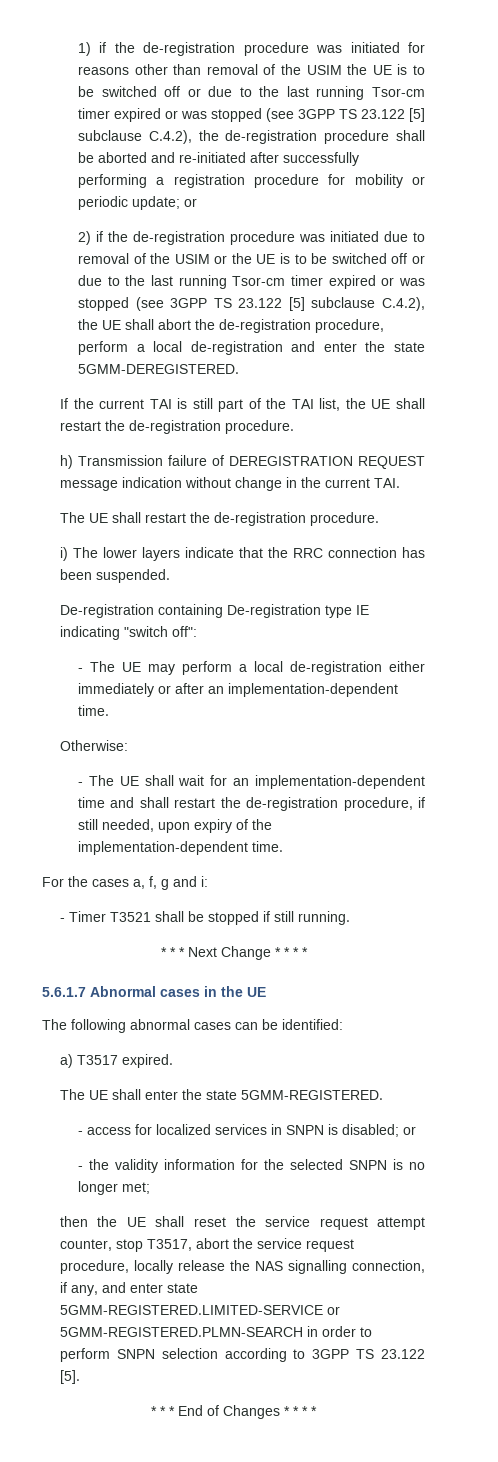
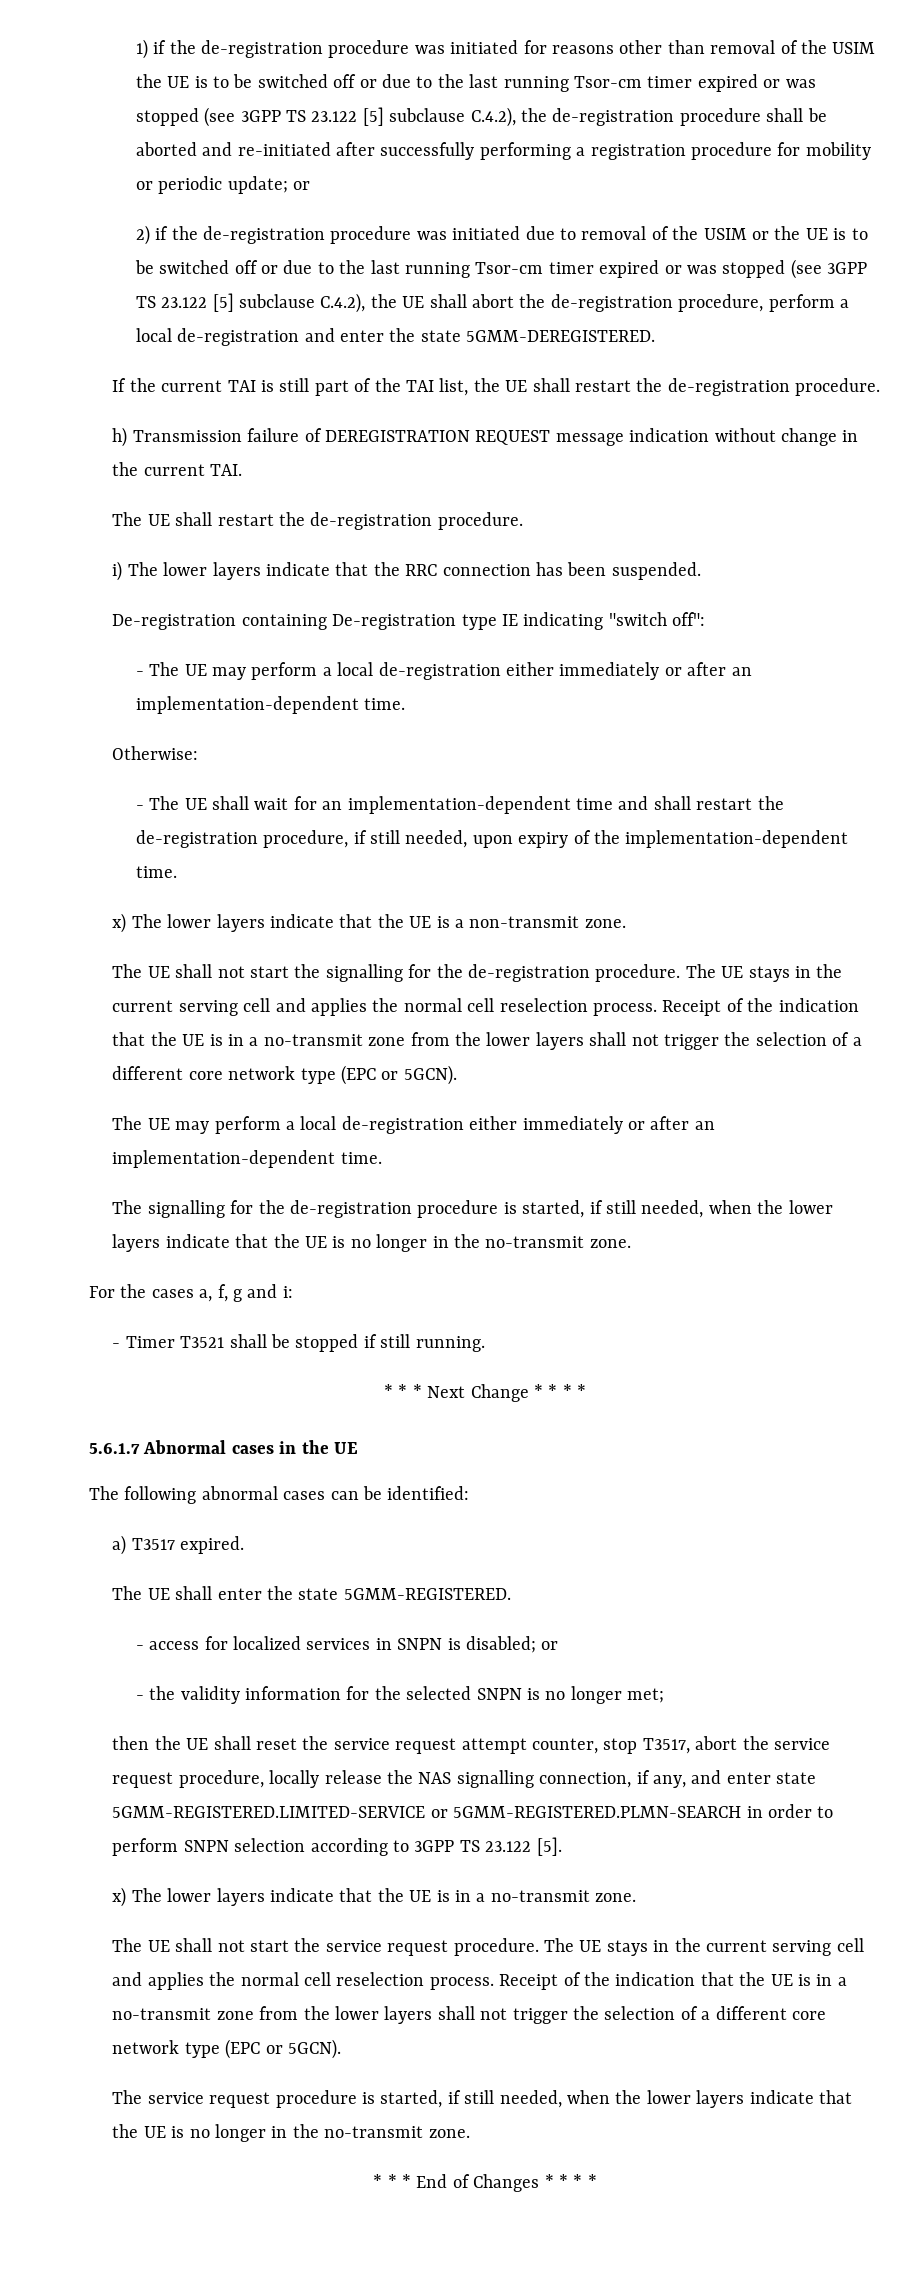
(283, 846) none -> [112,913,626,933] [112,964,843,982] [112,998,859,1016] [112,1032,862,1050] [112,1065,457,1085] [112,1116,715,1134] [112,1150,382,1168] [112,1200,833,1218] [112,1234,631,1252] // x) The lower layers indicate that the UE is a non-transmit zone. // The UE shall not start the signalling for the de-registration procedure. The UE stays in the current serving cell and applies the normal cell reselection process. Receipt of the indication that the UE is in a no-transmit zone from the lower layers shall not trigger the selection of a different core network type (EPC or 5GCN). // The UE may perform a local de-registration either immediately or after an implementation-dependent time. // The signalling for the de-registration procedure is started, if still needed, when the lower layers indicate that the UE is no longer in the no-transmit zone.
(80, 1377) none -> [112,1887,637,1907] [112,1938,864,1956] [112,1972,847,1990] [112,2006,827,2024] [112,2039,342,2059] [112,2090,853,2108] [112,2124,470,2142] // x) The lower layers indicate that the UE is in a no-transmit zone. // The UE shall not start the service request procedure. The UE stays in the current serving cell and applies the normal cell reselection process. Receipt of the indication that the UE is in a no-transmit zone from the lower layers shall not trigger the selection of a different core network type (EPC or 5GCN). // The service request procedure is started, if still needed, when the lower layers indicate that the UE is no longer in the no-transmit zone.

